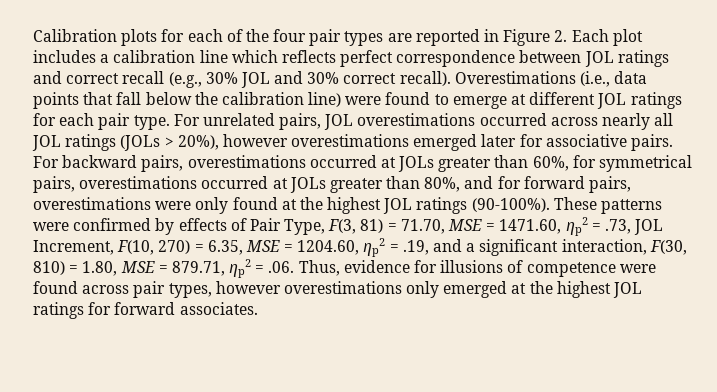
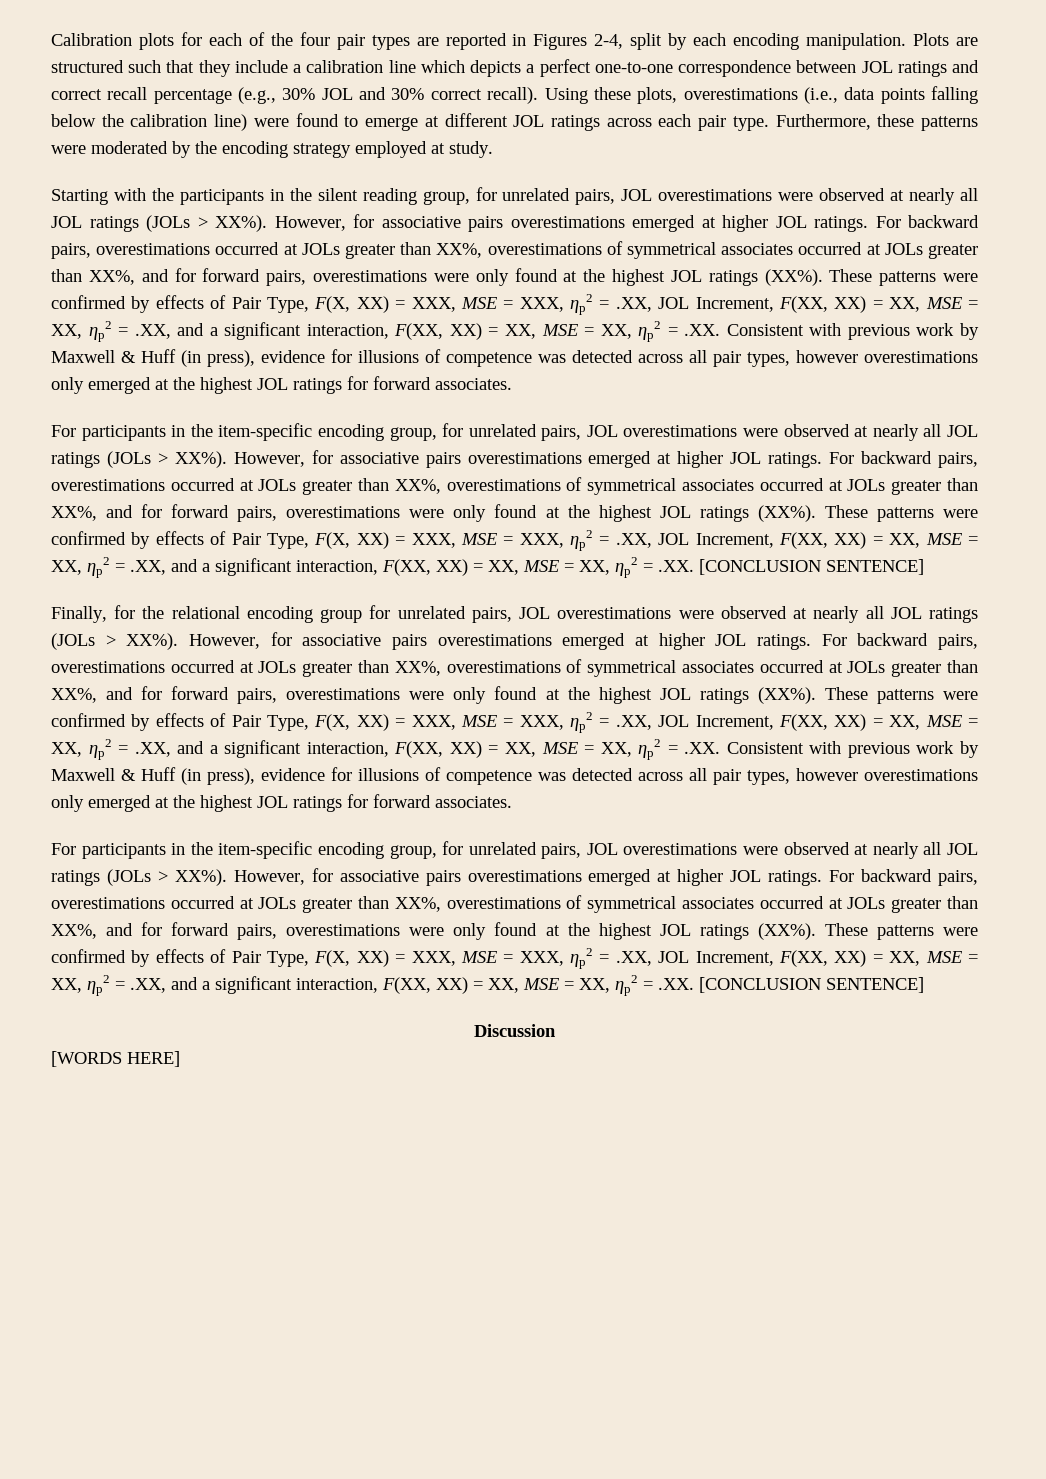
[503,29,643,46] [33,50,394,67] Figure 2. Each plot includes a calibration line which reflects perfect -> [533,33,979,50] [51,59,673,77] Figures 2-4, split by each encoding manipulation. Plots are structured such that they include a calibration line which depicts a perfect one-to-one
(165, 77) none -> [153,89,232,104] percentage
[454,71,576,84] Overestimations -> [544,87,798,104] Using these plots, overestimations
[83,92,142,105] that fall -> [931,86,979,104] falling
[33,113,56,126] for -> [606,118,652,127] across
[173,113,674,130] [32,134,674,151] [33,155,693,172] [33,176,461,193] For unrelated pairs, JOL overestimations occurred across nearly all JOL ratings (JOLs > 20%), however overestimations emerged later for associative pairs. For backward pairs, overestimations occurred at JOLs greater than 60%, for symmetrical pairs, overestimations occurred at JOLs greater than 80%, -> [775,114,978,131] [51,141,493,158] [51,187,979,205] [51,214,979,232] [51,241,979,259] [51,269,135,285] Furthermore, these patterns were moderated by the encoding strategy employed at study. // Starting with the participants in the silent reading group, for unrelated pairs, JOL overestimations were observed at nearly all JOL ratings (JOLs > XX%). However, for associative pairs overestimations emerged at higher JOL ratings. For backward pairs, overestimations occurred at JOLs greater than XX%, overestimations of symmetrical associates occurred at JOLs greater than XX%,
[471,197,663,214] [33,217,664,236] [33,238,687,257] [33,259,656,278] [33,281,130,294] (90-100%). These patterns were confirmed by effects of Pair Type, F(3, 81) = 71.70, MSE = 1471.60, ηp2 = .73, JOL Increment, F(10, 270) = 6.35, MSE = 1204.60, ηp2 = .19, and a significant interaction, F(30, 810) = 1.80, MSE = 879.71, ηp2 = .06. Thus, evidence for illusions of competence were found across -> [764,269,979,286] [51,294,979,315] [51,321,979,342] [51,349,707,367] (XX%). These patterns were confirmed by effects of Pair Type, F(X, XX) = XXX, MSE = XXX, ηp2 = .XX, JOL Increment, F(XX, XX) = XX, MSE = XX, ηp2 = .XX, and a significant interaction, F(XX, XX) = XX, MSE = XX, ηp2 = .XX. Consistent with previous work by Maxwell & Huff (in press), evidence for illusions of competence was detected across all
(258, 308) none -> [51,423,979,441] [51,450,978,468] [51,477,978,495] [51,504,978,522] [51,530,979,551] [51,557,924,578] [51,605,979,623] [51,632,978,650] [51,659,978,677] [51,686,978,704] [51,712,979,733] [51,739,979,760] [51,767,978,785] [51,794,512,812] [51,841,979,859] [51,868,978,886] [51,895,978,913] [51,922,978,940] [51,948,979,969] [51,975,924,996] [474,1024,556,1037] [51,1051,180,1067] // For participants in the item-specific encoding group, for unrelated pairs, JOL overestimations were observed at nearly all JOL ratings (JOLs > XX%). However, for associative pairs overestimations emerged at higher JOL ratings. For backward pairs, overestimations occurred at JOLs greater than XX%, overestimations of symmetrical associates occurred at JOLs greater than XX%, and for forward pairs, overestimations were only found at the highest JOL ratings (XX%). These patterns were confirmed by effects of Pair Type, F(X, XX) = XXX, MSE = XXX, ηp2 = .XX, JOL Increment, F(XX, XX) = XX, MSE = XX, ηp2 = .XX, and a significant interaction, F(XX, XX) = XX, MSE = XX, ηp2 = .XX. [CONCLUSION SENTENCE] // Finally, for the relational encoding group for unrelated pairs, JOL overestimations were observed at nearly all JOL ratings (JOLs > XX%). However, for associative pairs overestimations emerged at higher JOL ratings. For backward pairs, overestimations occurred at JOLs greater than XX%, overestimations of symmetrical associates occurred at JOLs greater than XX%, and for forward pairs, overestimations were only found at the highest JOL ratings (XX%). These patterns were confirmed by effects of Pair Type, F(X, XX) = XXX, MSE = XXX, ηp2 = .XX, JOL Increment, F(XX, XX) = XX, MSE = XX, ηp2 = .XX, and a significant interaction, F(XX, XX) = XX, MSE = XX, ηp2 = .XX. Consistent with previous work by Maxwell & Huff (in press), evidence for illusions of competence was detected across all pair types, however overestimations only emerged at the highest JOL ratings for forward associates. // For participants in the item-specific encoding group, for unrelated pairs, JOL overestimations were observed at nearly all JOL ratings (JOLs > XX%). However, for associative pairs overestimations emerged at higher JOL ratings. For backward pairs, overestimations occurred at JOLs greater than XX%, overestimations of symmetrical associates occurred at JOLs greater than XX%, and for forward pairs, overestimations were only found at the highest JOL ratings (XX%). These patterns were confirmed by effects of Pair Type, F(X, XX) = XXX, MSE = XXX, ηp2 = .XX, JOL Increment, F(XX, XX) = XX, MSE = XX, ηp2 = .XX, and a significant interaction, F(XX, XX) = XX, MSE = XX, ηp2 = .XX. [CONCLUSION SENTENCE] // Discussion // [WORDS HERE]

